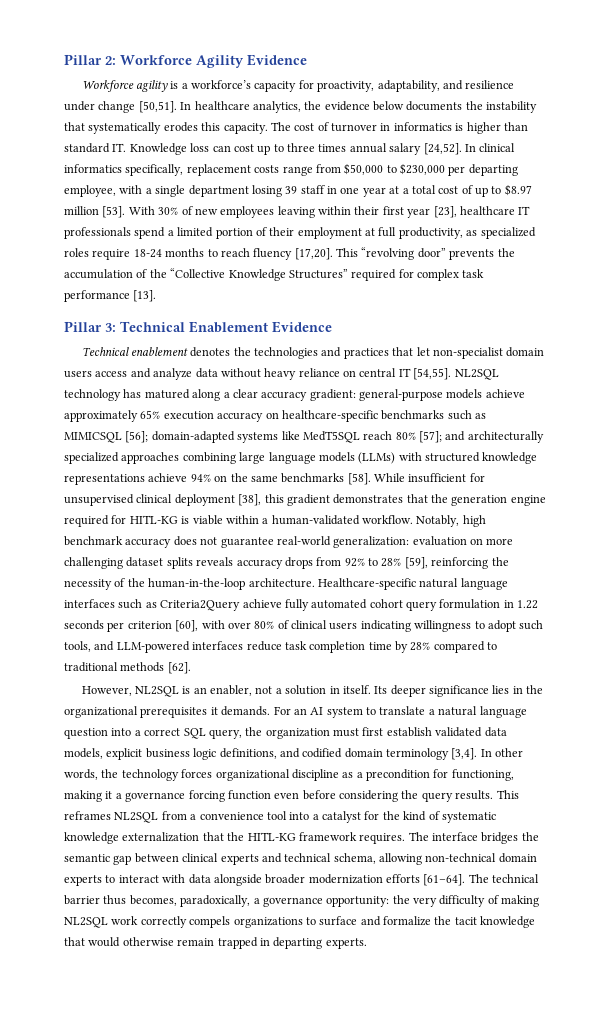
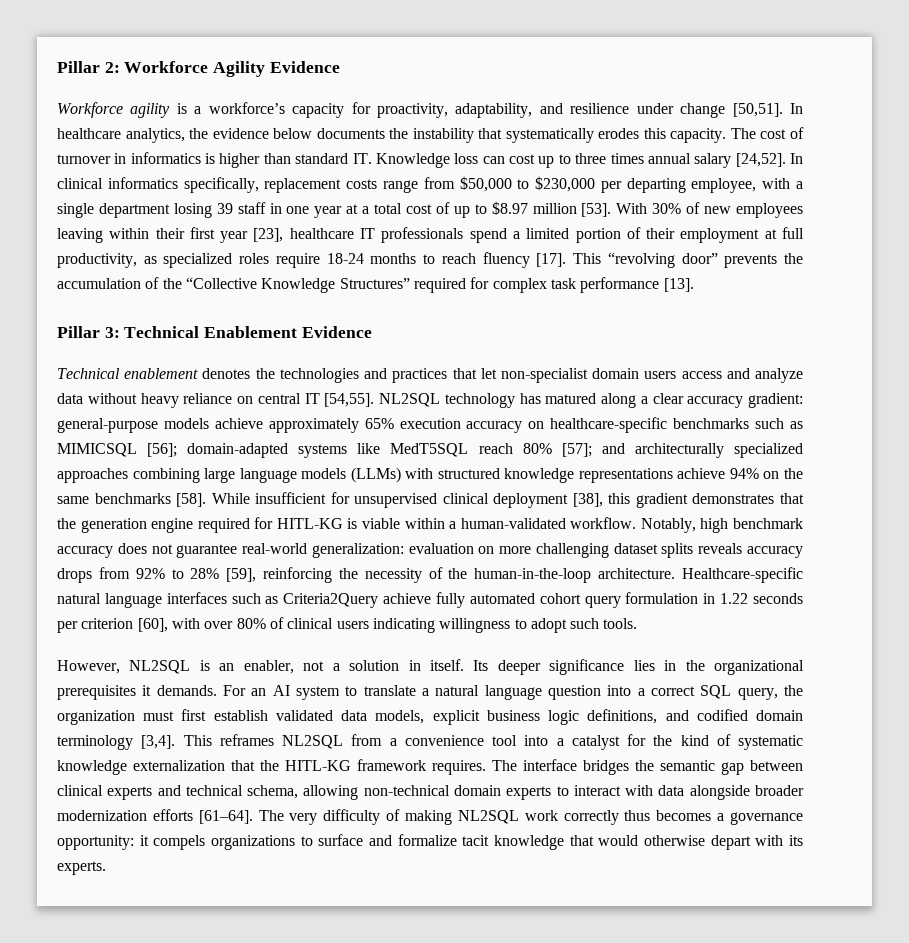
[294,248,333,260] [17,20]. -> [536,253,567,267] [17].
[64,641,498,653] [64,662,191,674] tools, and LLM-powered interfaces reduce task completion time by 28% compared to traditional methods [62]. -> [603,618,638,629] tools.
[480,748,524,757] [64,769,514,781] [64,790,494,802] In other words, the technology forces organizational discipline as a precondition for functioning, making it a governance forcing function even before considering the query results. -> (176, 742) none
[492,874,540,883] [64,895,410,907] technical barrier thus becomes, paradoxically, a governance opportunity: the -> (284, 815) none
(187, 922) none -> [624,810,803,825] [57,835,149,850] thus becomes a governance opportunity: it
[434,916,452,925] the -> (457, 840) none
[177,937,323,949] remain trapped in departing -> [710,835,803,850] depart with its

